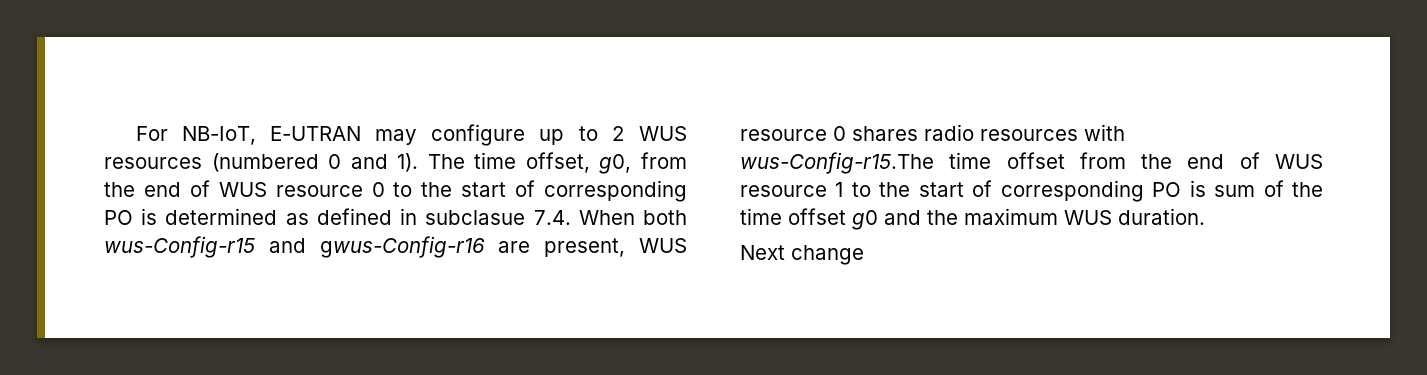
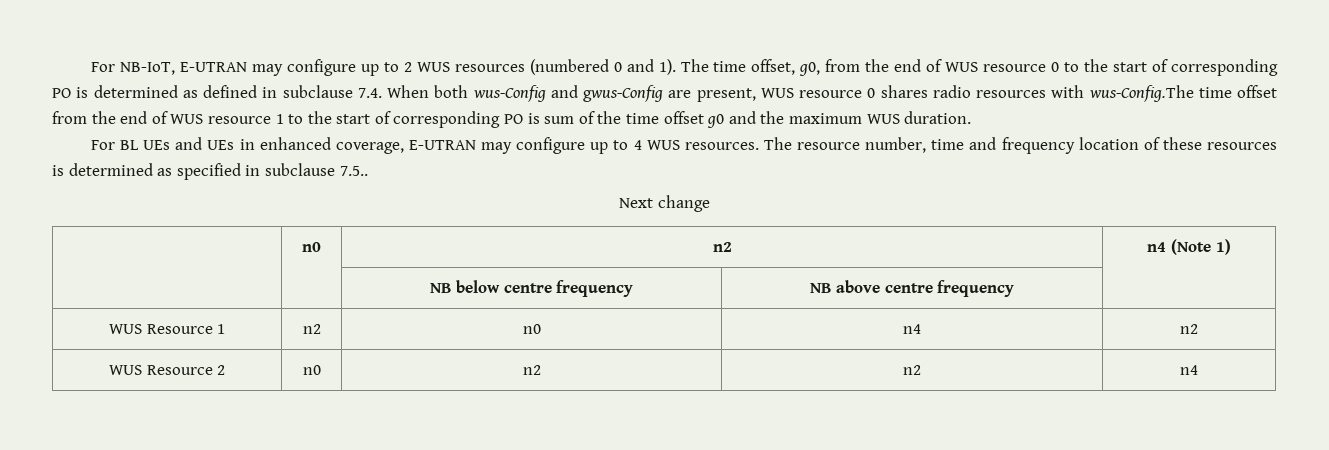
[425,210,526,225] subclasue -> [282,85,353,98] subclause
[104,236,485,258] wus-Config-r15 and gwus-Config-r16 -> [472,85,663,102] wus-Config and gwus-Config
[740,152,934,174] wus-Config-r15.The -> [1088,85,1194,102] wus-Config.The
[740,245,864,265] Next change -> [90,137,1277,154] [52,163,368,180] [619,195,710,212] [302,242,321,252] [712,242,732,252] [1147,239,1231,255] [429,280,634,297] [809,280,1015,297] [108,324,226,334] [302,324,321,334] [522,324,541,334] [903,324,921,334] [1180,324,1199,334] [108,365,226,375] [302,365,321,375] [522,365,541,375] [903,365,921,375] [1180,365,1199,375] For BL UEs and UEs in enhanced coverage, E-UTRAN may configure up to 4 WUS resources. The resource number, time and frequency location of these resources is determined as specified in subclause 7.5.. // Next change // | n0 | n2 | n4 (Note 1) // | | NB below centre frequency | NB above centre frequency | // WUS Resource 1 | n2 | n0 | n4 | n2 // WUS Resource 2 | n0 | n2 | n2 | n4

